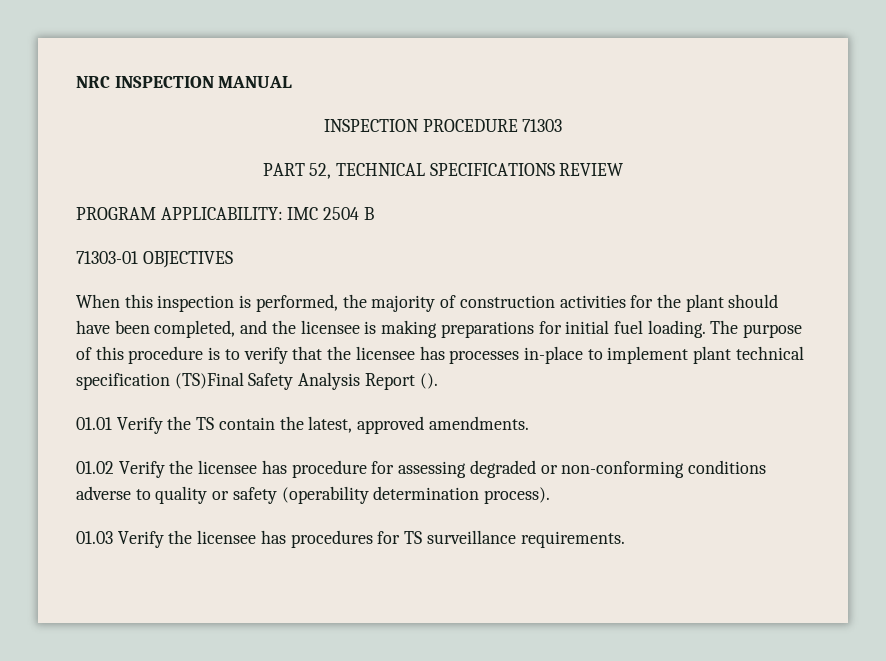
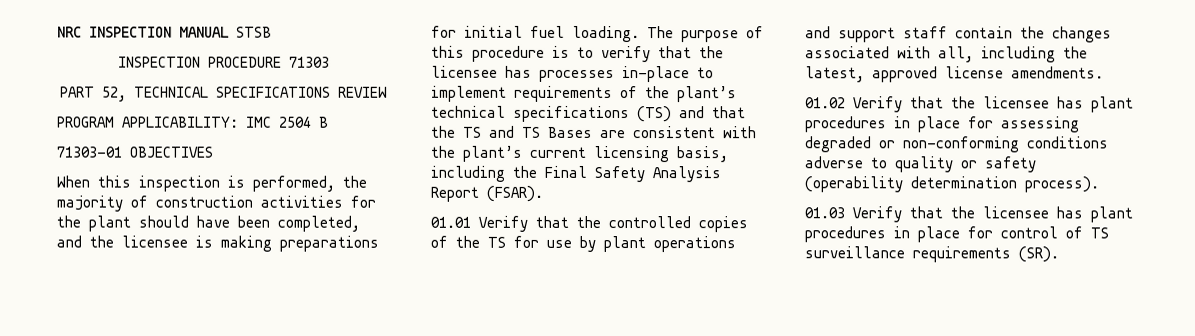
(293, 82) none -> [236,26,272,38] STSB
[693,346,804,364] [76,372,244,390] plant technical specification (TS)Final -> [514,85,737,103] [431,105,746,123] [431,125,757,139] [431,145,729,163] [430,165,588,182] requirements of the plant’s technical specifications (TS) and that the TS and TS Bases are consistent with the plant’s current licensing basis, including the Final
[419,373,438,389] (). -> [486,185,543,202] (FSAR).
[167,416,275,430] the TS contain -> [535,215,748,233] [430,235,736,253] [805,26,1112,43] [805,46,1056,63] that the controlled copies of the TS for use by plant operations and support staff contain the changes associated with all, including
(425, 425) none -> [945,66,1004,79] license
[169,460,367,478] the licensee has procedure -> [910,96,1134,113] [805,116,961,133] that the licensee has plant procedures in place
[168,530,625,548] the licensee has procedures for TS surveillance requirements. -> [909,206,1133,223] [804,226,1109,243] [804,246,1059,263] that the licensee has plant procedures in place for control of TS surveillance requirements (SR).

